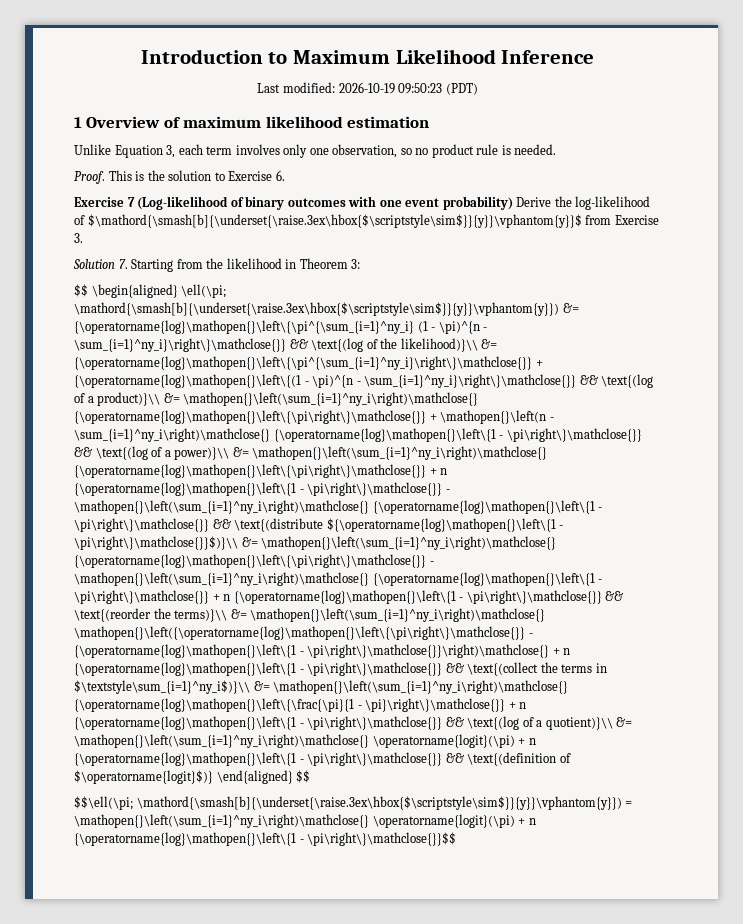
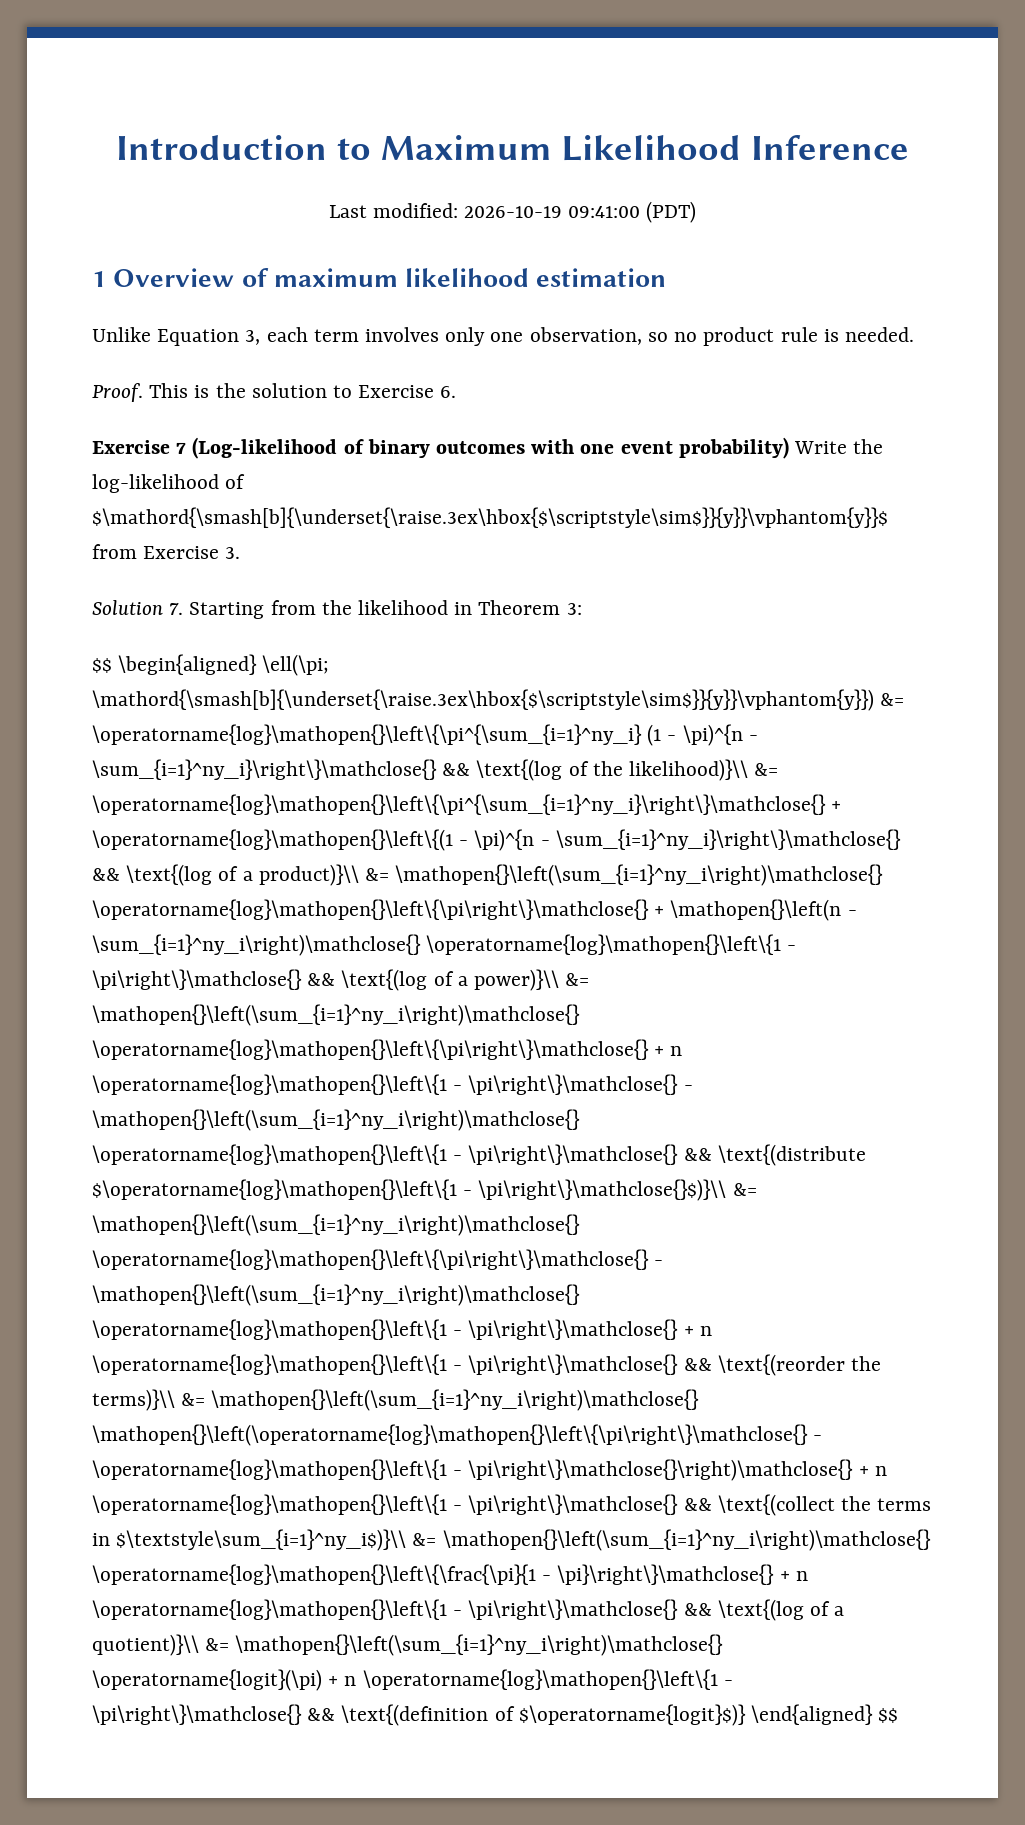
[398,83,443,94] 09:50:23 -> [568,206,641,218] 09:41:00
[516,197,552,207] Derive -> [794,441,848,454] Write
[74,320,414,334] {\operatorname{log}\mathopen{}\left\{\pi^{\sum_{i=1}^ny_i} -> [92,724,642,745] \operatorname{log}\mathopen{}\left\{\pi^{\sum_{i=1}^ny_i}
[74,338,286,352] \sum_{i=1}^ny_i}\right\}\mathclose{}} -> [92,759,437,780] \sum_{i=1}^ny_i}\right\}\mathclose{}
[74,356,543,370] [74,374,577,388] {\operatorname{log}\mathopen{}\left\{\pi^{\sum_{i=1}^ny_i}\right\}\mathclose{}} + {\operatorname{log}\mathopen{}\left\{(1 - \pi)^{n - \sum_{i=1}^ny_i}\right\}\mathclose{}} -> [92,794,842,815] [92,829,901,851] \operatorname{log}\mathopen{}\left\{\pi^{\sum_{i=1}^ny_i}\right\}\mathclose{} + \operatorname{log}\mathopen{}\left\{(1 - \pi)^{n - \sum_{i=1}^ny_i}\right\}\mathclose{}
[74,410,426,424] {\operatorname{log}\mathopen{}\left\{\pi\right\}\mathclose{}} -> [92,899,649,920] \operatorname{log}\mathopen{}\left\{\pi\right\}\mathclose{}
[273,428,642,442] {\operatorname{log}\mathopen{}\left\{1 - \pi\right\}\mathclose{}} -> [426,934,797,955] [92,969,302,990] \operatorname{log}\mathopen{}\left\{1 - \pi\right\}\mathclose{}
[74,464,448,478] [74,482,450,496] [74,500,603,514] [74,518,564,532] [74,536,557,550] [74,554,434,568] [74,572,603,586] [74,590,602,604] {\operatorname{log}\mathopen{}\left\{\pi\right\}\mathclose{}} + n {\operatorname{log}\mathopen{}\left\{1 - \pi\right\}\mathclose{}} - \mathopen{}\left(\sum_{i=1}^ny_i\right)\mathclose{} {\operatorname{log}\mathopen{}\left\{1 - \pi\right\}\mathclose{}} && \text{(distribute ${\operatorname{log}\mathopen{}\left\{1 - \pi\right\}\mathclose{}}$)}\\ &= \mathopen{}\left(\sum_{i=1}^ny_i\right)\mathclose{} {\operatorname{log}\mathopen{}\left\{\pi\right\}\mathclose{}} - \mathopen{}\left(\sum_{i=1}^ny_i\right)\mathclose{} {\operatorname{log}\mathopen{}\left\{1 - \pi\right\}\mathclose{}} + n {\operatorname{log}\mathopen{}\left\{1 - \pi\right\}\mathclose{}} -> [92,1039,683,1060] [92,1074,693,1095] [92,1109,580,1131] [92,1144,866,1166] [92,1179,757,1201] [92,1214,580,1236] [92,1249,664,1270] [92,1284,580,1306] [92,1319,712,1340] [92,1354,679,1375] \operatorname{log}\mathopen{}\left\{\pi\right\}\mathclose{} + n \operatorname{log}\mathopen{}\left\{1 - \pi\right\}\mathclose{} - \mathopen{}\left(\sum_{i=1}^ny_i\right)\mathclose{} \operatorname{log}\mathopen{}\left\{1 - \pi\right\}\mathclose{} && \text{(distribute $\operatorname{log}\mathopen{}\left\{1 - \pi\right\}\mathclose{}$)}\\ &= \mathopen{}\left(\sum_{i=1}^ny_i\right)\mathclose{} \operatorname{log}\mathopen{}\left\{\pi\right\}\mathclose{} - \mathopen{}\left(\sum_{i=1}^ny_i\right)\mathclose{} \operatorname{log}\mathopen{}\left\{1 - \pi\right\}\mathclose{} + n \operatorname{log}\mathopen{}\left\{1 - \pi\right\}\mathclose{}
[74,626,533,640] [74,644,571,658] [74,662,443,676] \mathopen{}\left({\operatorname{log}\mathopen{}\left\{\pi\right\}\mathclose{}} - {\operatorname{log}\mathopen{}\left\{1 - \pi\right\}\mathclose{}}\right)\mathclose{} + n {\operatorname{log}\mathopen{}\left\{1 - \pi\right\}\mathclose{}} -> [92,1424,823,1446] [92,1459,887,1481] [92,1494,679,1515] \mathopen{}\left(\operatorname{log}\mathopen{}\left\{\pi\right\}\mathclose{} - \operatorname{log}\mathopen{}\left\{1 - \pi\right\}\mathclose{}\right)\mathclose{} + n \operatorname{log}\mathopen{}\left\{1 - \pi\right\}\mathclose{}
[74,698,527,712] [74,716,443,730] {\operatorname{log}\mathopen{}\left\{\frac{\pi}{1 - \pi}\right\}\mathclose{}} + n {\operatorname{log}\mathopen{}\left\{1 - \pi\right\}\mathclose{}} -> [92,1564,808,1585] [92,1599,679,1620] \operatorname{log}\mathopen{}\left\{\frac{\pi}{1 - \pi}\right\}\mathclose{} + n \operatorname{log}\mathopen{}\left\{1 - \pi\right\}\mathclose{}
[74,752,443,766] {\operatorname{log}\mathopen{}\left\{1 - \pi\right\}\mathclose{}} -> [362,1669,733,1690] [92,1704,302,1725] \operatorname{log}\mathopen{}\left\{1 - \pi\right\}\mathclose{}
[74,796,633,810] [74,814,536,828] [74,832,457,846] // $$\ell(\pi; \mathord{\smash[b]{\underset{\raise.3ex\hbox{$\scriptstyle\sim$}}{y}}\vphantom{y}}) = \mathopen{}\left(\sum_{i=1}^ny_i\right)\mathclose{} \operatorname{logit}(\pi) + n {\operatorname{log}\mathopen{}\left\{1 - \pi\right\}\mathclose{}}$$ -> (899, 1715) none

